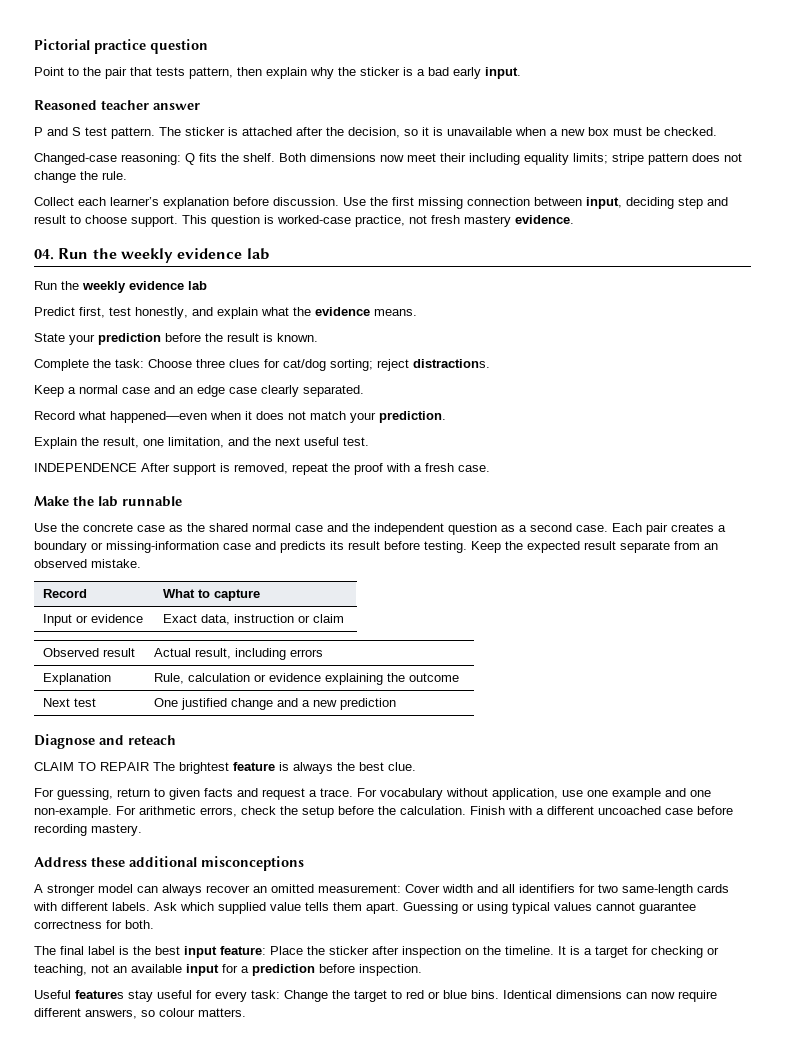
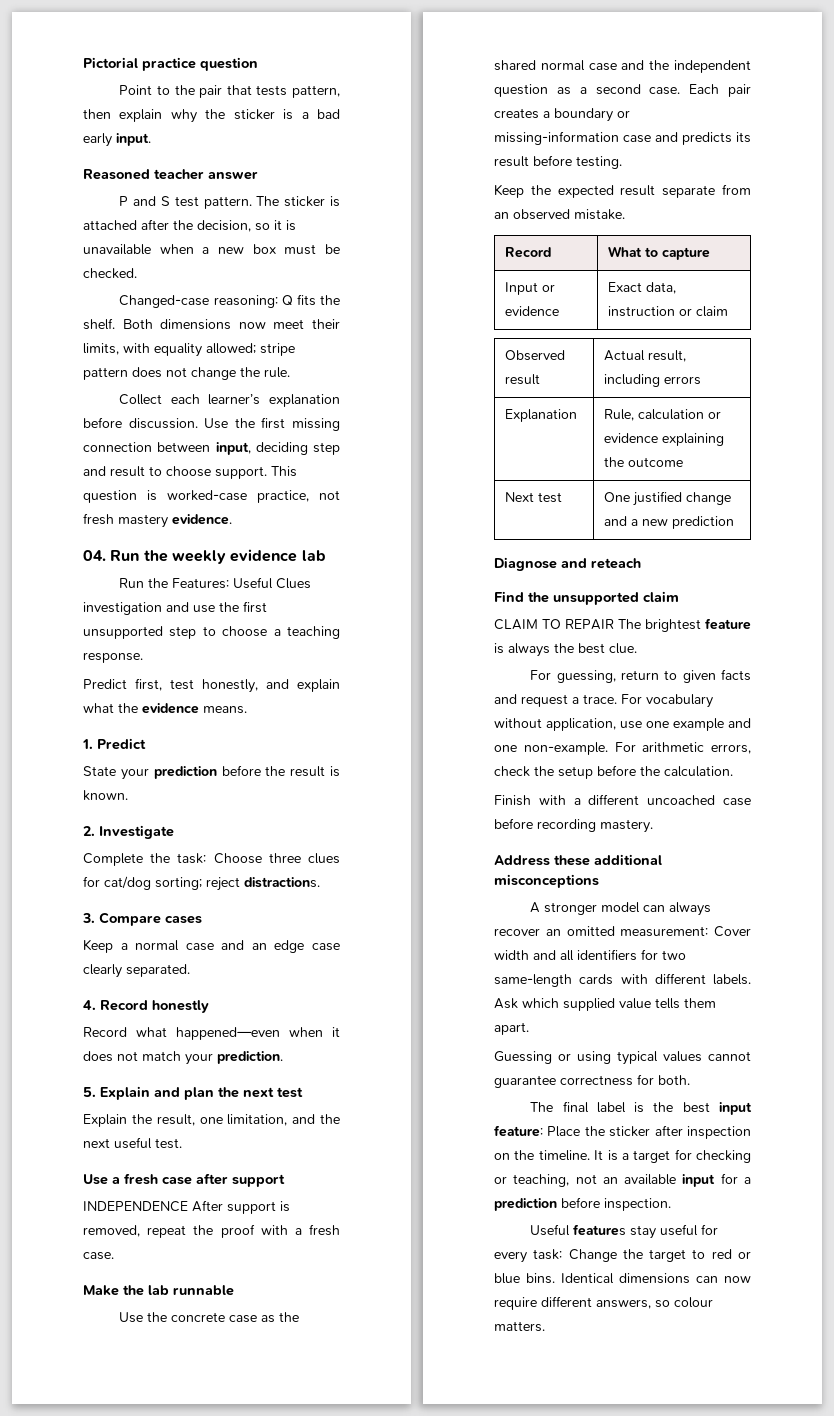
[469,153,608,165] including equality limits; -> [83,343,256,357] limits, with equality allowed;
[82,281,207,293] weekly evidence lab -> [172,577,312,589] [83,601,267,615] [83,626,340,639] [83,652,143,663] Features: Useful Clues investigation and use the first unsupported step to choose a teaching response.
(417, 312) none -> [82,738,146,750] // 1. Predict
(318, 337) none -> [83,825,174,839] // 2. Investigate
(490, 363) none -> [82,912,202,926] // 3. Compare cases
(364, 391) none -> [83,1000,209,1013] // 4. Record honestly
(446, 417) none -> [83,1086,303,1100] // 5. Explain and plan the next test
(369, 441) none -> [83,1173,285,1187] // Use a fresh case after support
(467, 547) none -> (622, 162) //
(176, 740) none -> [494,591,679,605] // Find the unsupported claim
(466, 810) none -> (733, 771) //
(399, 908) none -> (529, 1028) //

